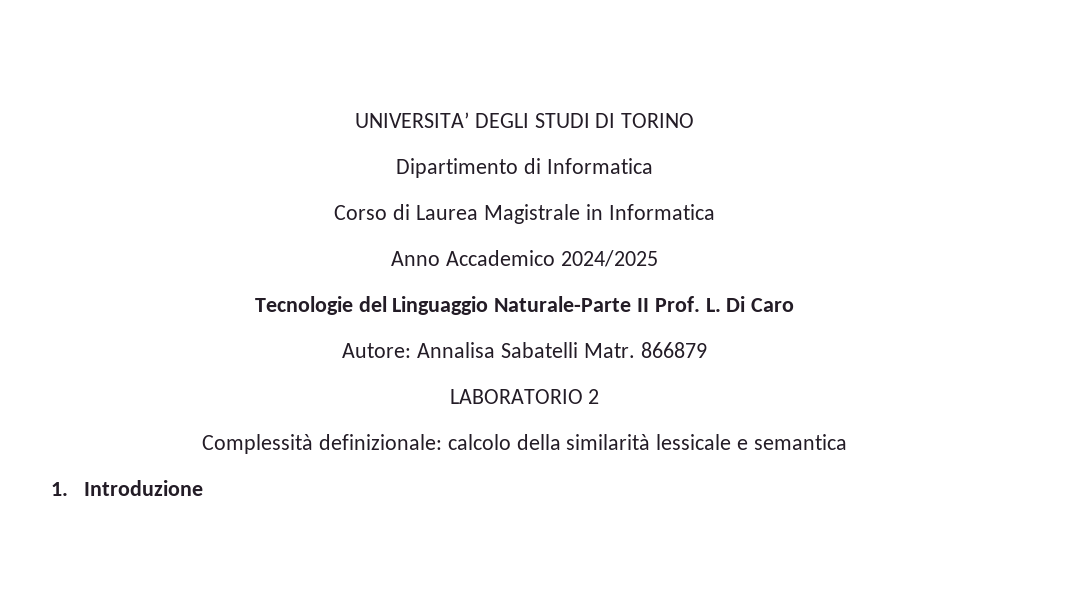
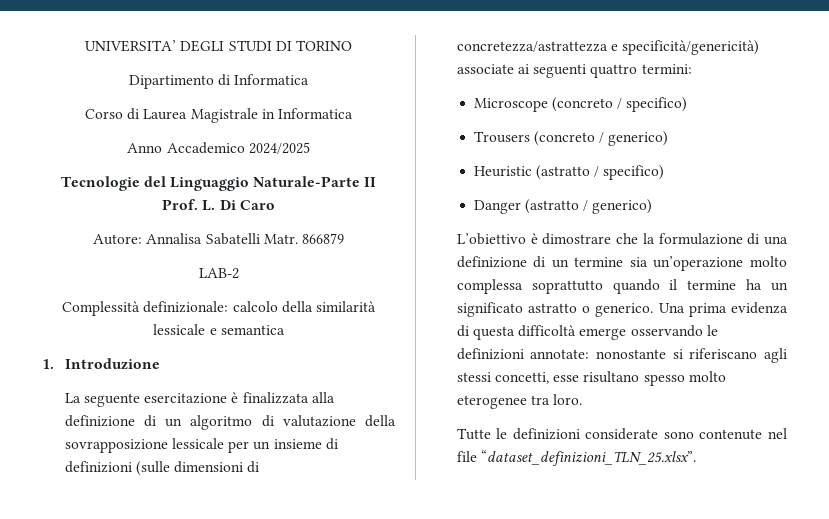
[449,389,600,404] LABORATORIO 2 -> [198,268,239,279] LAB-2
(204, 488) none -> [64,392,335,407] [64,415,396,430] [64,438,338,453] [64,461,260,476] [456,40,760,55] [456,64,692,78] [473,97,688,112] [473,131,669,146] [473,165,665,180] [473,199,653,214] [456,233,788,245] [456,256,787,271] [456,279,788,294] [456,302,788,317] [456,325,718,340] [456,348,787,363] [456,371,726,386] [456,394,583,409] [456,428,787,440] [456,450,696,466] // La seguente esercitazione è finalizzata alla definizione di un algoritmo di valutazione della sovrapposizione lessicale per un insieme di definizioni (sulle dimensioni di concretezza/astrattezza e specificità/genericità) associate ai seguenti quattro termini: // Microscope (concreto / specifico) // Trousers (concreto / generico) // Heuristic (astratto / specifico) // Danger (astratto / generico) // L’obiettivo è dimostrare che la formulazione di una definizione di un termine sia un’operazione molto complessa soprattutto quando il termine ha un significato astratto o generico. Una prima evidenza di questa difficoltà emerge osservando le definizioni annotate: nonostante si riferiscano agli stessi concetti, esse risultano spesso molto eterogenee tra loro. // Tutte le definizioni considerate sono contenute nel file “dataset_definizioni_TLN_25.xlsx”.

